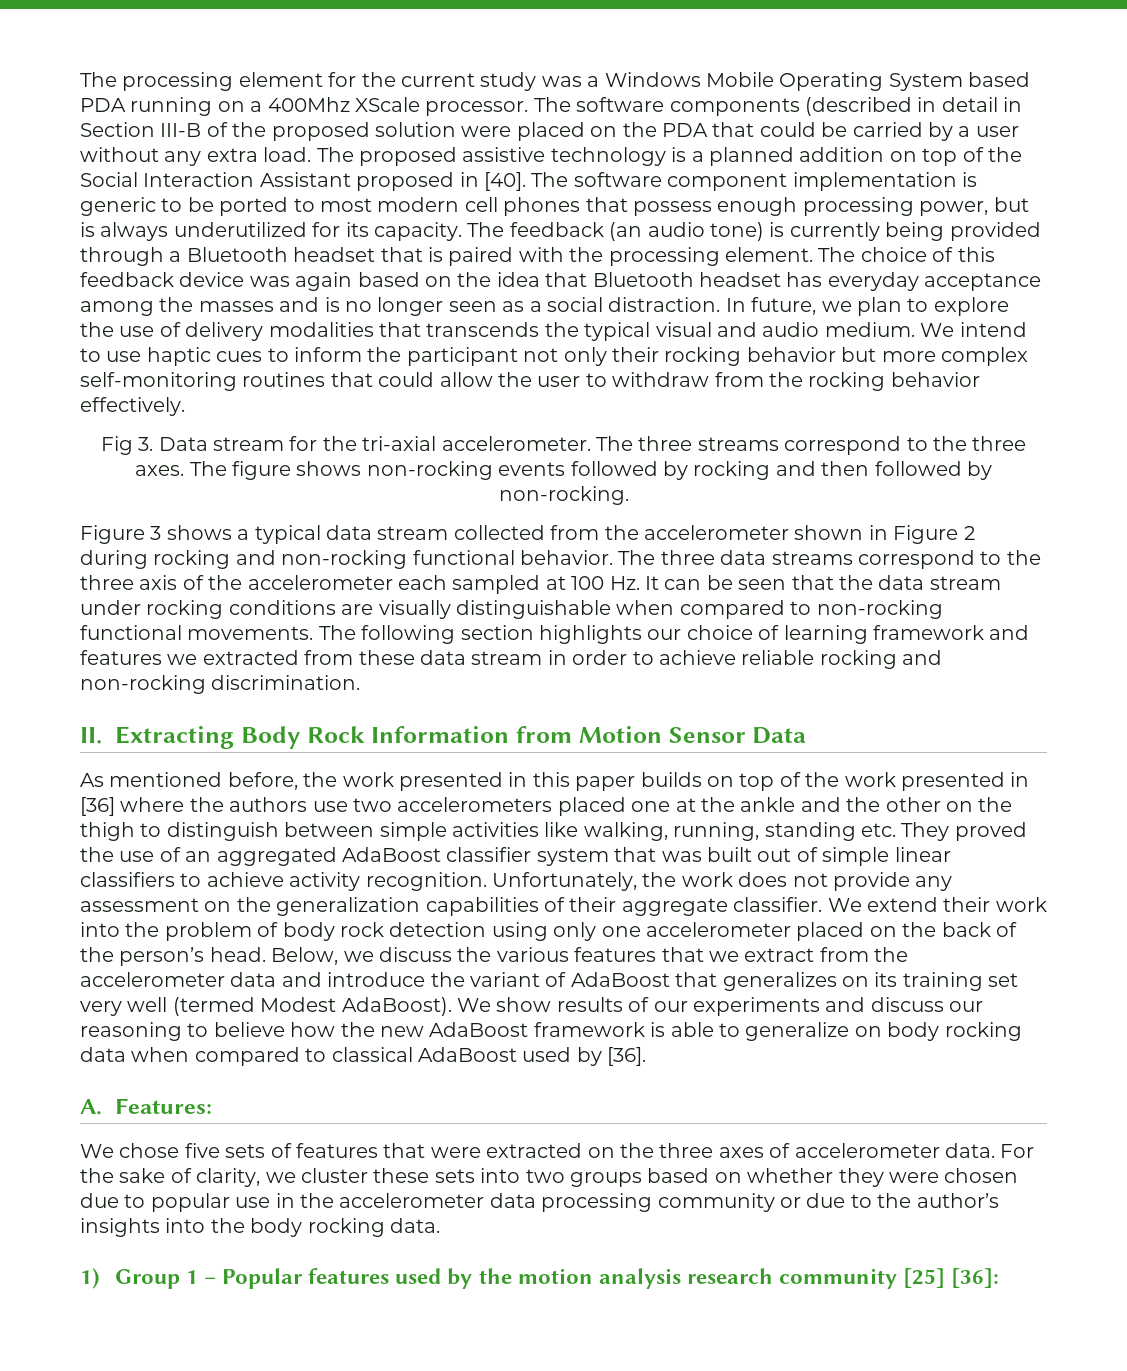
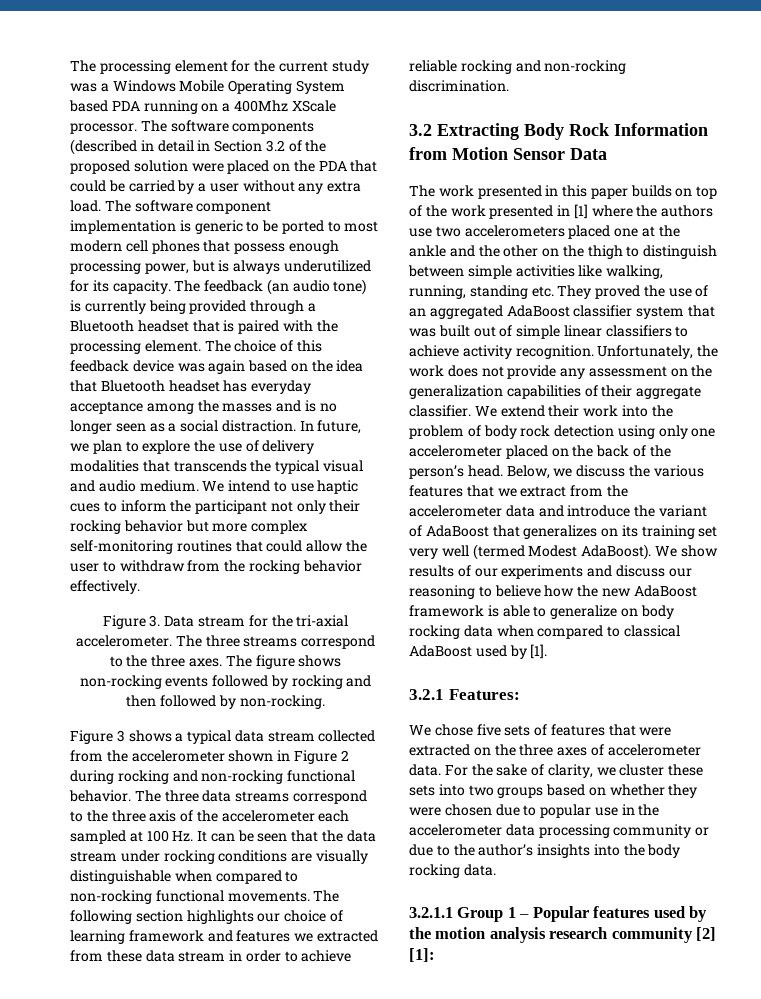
[160,123,202,137] III-B -> [265,140,285,152] 3.2
[359,147,1022,166] [80,172,569,191] proposed assistive technology is a planned addition on top of the Social Interaction Assistant proposed in [40]. The -> (131, 206) none
[100,436,133,455] Fig -> [102,615,146,629] Figure
[80,727,102,744] II. -> [409,124,432,136] 3.2
[80,772,338,790] As mentioned before, the -> [409,185,435,197] The
[80,797,115,816] [36] -> [573,204,588,219] [1]
[607,1047,647,1066] [80,1099,102,1115] [36]. // A. -> [530,644,548,659] [409,689,444,700] [1]. // 3.2.1
[80,1268,100,1289] 1) -> [409,907,453,918] 3.2.1.1
[902,1268,999,1288] [25] [36]: -> [696,927,717,941] [409,948,435,962] [2] [1]:

